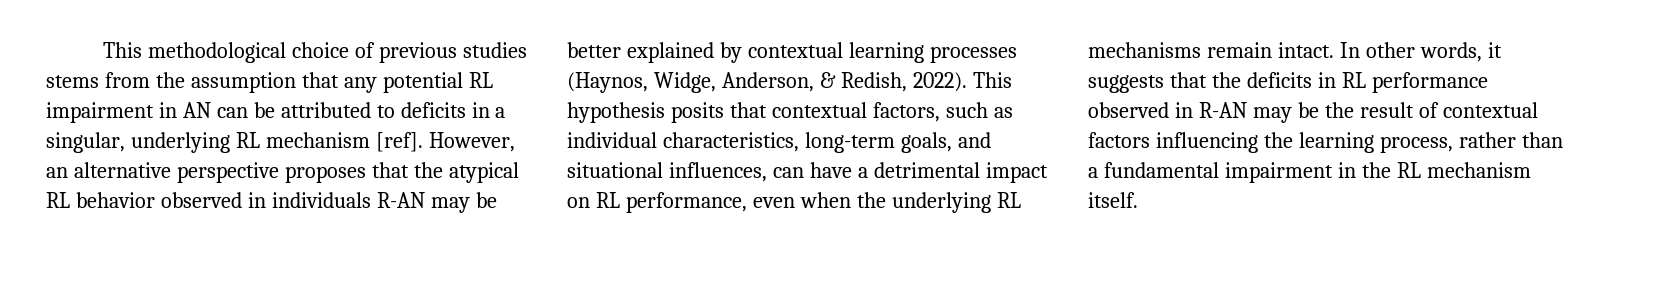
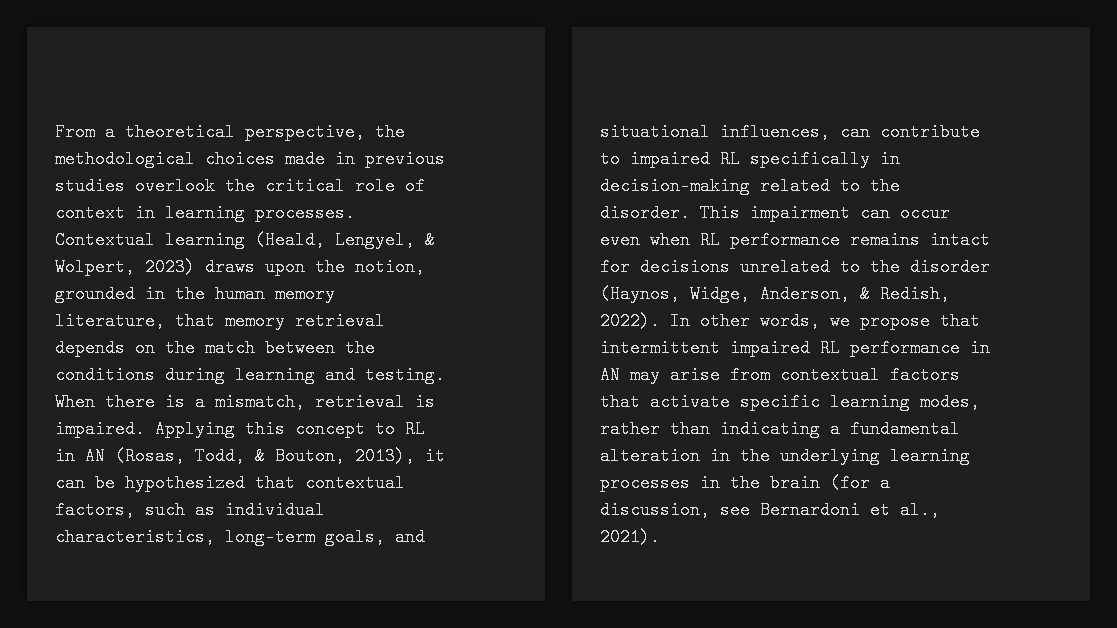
[103,42,527,63] [46,72,493,93] [46,102,506,123] [46,132,515,153] [46,162,519,183] [46,192,497,213] [567,42,1017,63] [567,72,1012,93] [567,102,724,123] This methodological choice of previous studies stems from the assumption that any potential RL impairment in AN can be attributed to deficits in a singular, underlying RL mechanism [ref]. However, an alternative perspective proposes that the atypical RL behavior observed in individuals R-AN may be better explained by contextual learning processes (Haynos, Widge, Anderson, & Redish, 2022). This hypothesis posits -> [55,123,405,141] [55,150,445,168] [55,177,425,195] [55,204,355,222] [55,231,435,249] [55,258,425,276] [55,285,335,303] [55,312,385,330] [55,339,375,357] [55,366,445,384] [55,393,435,411] [55,420,425,438] [55,447,445,465] [55,474,245,492] From a theoretical perspective, the methodological choices made in previous studies overlook the critical role of context in learning processes. Contextual learning (Heald, Lengyel, & Wolpert, 2023) draws upon the notion, grounded in the human memory literature, that memory retrieval depends on the match between the conditions during learning and testing. When there is a mismatch, retrieval is impaired. Applying this concept to RL in AN (Rosas, Todd, & Bouton, 2013), it can be hypothesized
[809,162,1048,183] [567,192,1021,213] [1088,42,1502,62] [1088,72,1488,93] [1088,102,1538,123] [1088,132,1453,153] have a detrimental impact on RL performance, even when the underlying RL mechanisms remain intact. In other words, it suggests that the deficits in RL performance observed in R-AN may be the result of contextual factors influencing the learning process, -> [880,123,980,141] [600,150,900,168] [600,177,900,195] [600,204,950,222] [600,231,990,249] [600,258,990,276] [600,285,950,303] [600,312,980,330] [600,339,990,357] [600,366,960,384] [600,393,980,411] contribute to impaired RL specifically in decision-making related to the disorder. This impairment can occur even when RL performance remains intact for decisions unrelated to the disorder (Haynos, Widge, Anderson, & Redish, 2022). In other words, we propose that intermittent impaired RL performance in AN may arise from contextual factors that activate specific learning modes,
(1563, 140) none -> [720,420,820,438] indicating
[1224,162,1531,183] [1088,192,1138,208] impairment in the RL mechanism itself. -> [600,447,970,465] [600,474,890,492] [600,501,940,519] [600,528,660,546] alteration in the underlying learning processes in the brain (for a discussion, see Bernardoni et al., 2021).

